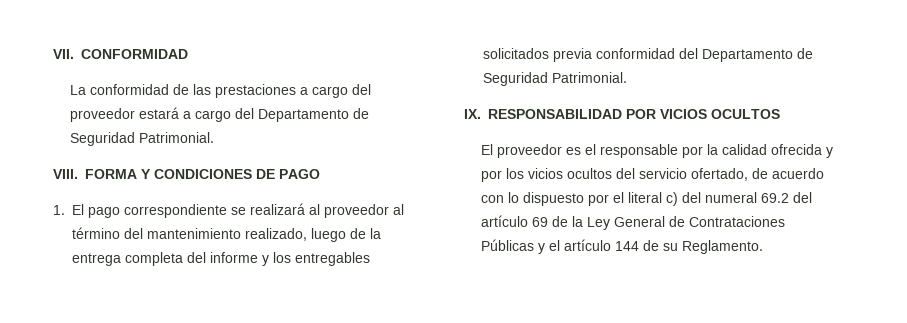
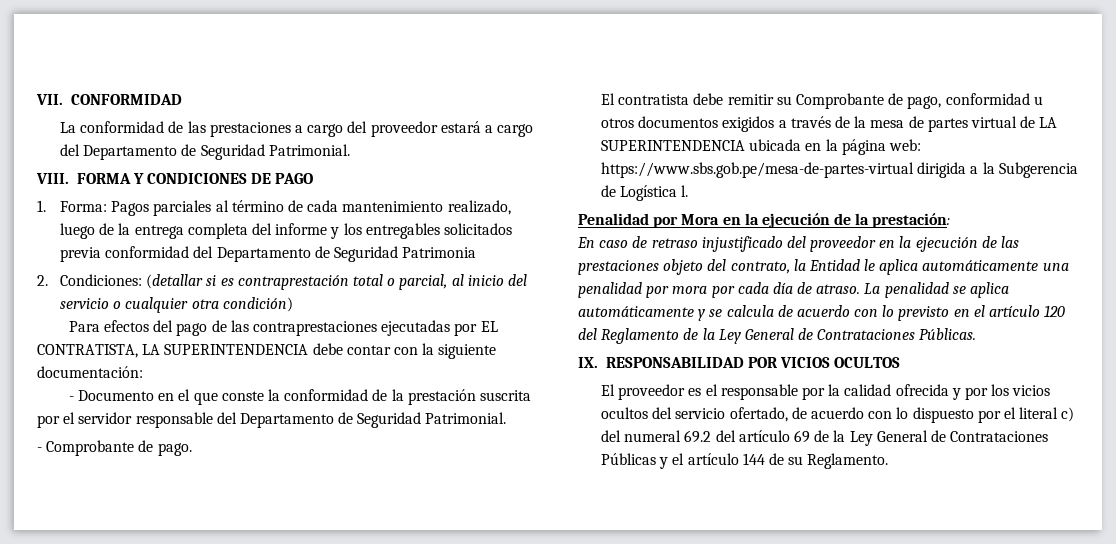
[72,203,404,218] [72,227,143,239] El pago correspondiente se realizará al proveedor al término del -> [60,200,339,216] Forma: Pagos parciales al término de cada
[552,72,627,83] Patrimonial. -> [402,247,477,258] [37,274,527,290] [60,297,293,313] [68,320,498,336] [37,343,497,359] [37,366,143,378] [68,389,531,405] [37,412,507,428] [37,440,192,456] [601,93,1043,109] [601,116,1058,132] [601,139,921,155] [601,162,1078,178] [601,185,689,201] [578,213,951,228] [577,236,1020,252] [578,259,1069,275] [578,282,1010,298] [578,305,1066,321] [578,328,977,344] Patrimonia // 2. Condiciones: (detallar si es contraprestación total o parcial, al inicio del servicio o cualquier otra condición) // Para efectos del pago de las contraprestaciones ejecutadas por EL CONTRATISTA, LA SUPERINTENDENCIA debe contar con la siguiente documentación: // - Documento en el que conste la conformidad de la prestación suscrita por el servidor responsable del Departamento de Seguridad Patrimonial. // - Comprobante de pago. // El contratista debe remitir su Comprobante de pago, conformidad u otros documentos exigidos a través de la mesa de partes virtual de LA SUPERINTENDENCIA ubicada en la página web: https://www.sbs.gob.pe/mesa-de-partes-virtual dirigida a la Subgerencia de Logística l. // Penalidad por Mora en la ejecución de la prestación: // En caso de retraso injustificado del proveedor en la ejecución de las prestaciones objeto del contrato, la Entidad le aplica automáticamente una penalidad por mora por cada día de atraso. La penalidad se aplica automáticamente y se calcula de acuerdo con lo previsto en el artículo 120 del Reglamento de la Ley General de Contrataciones Públicas.

